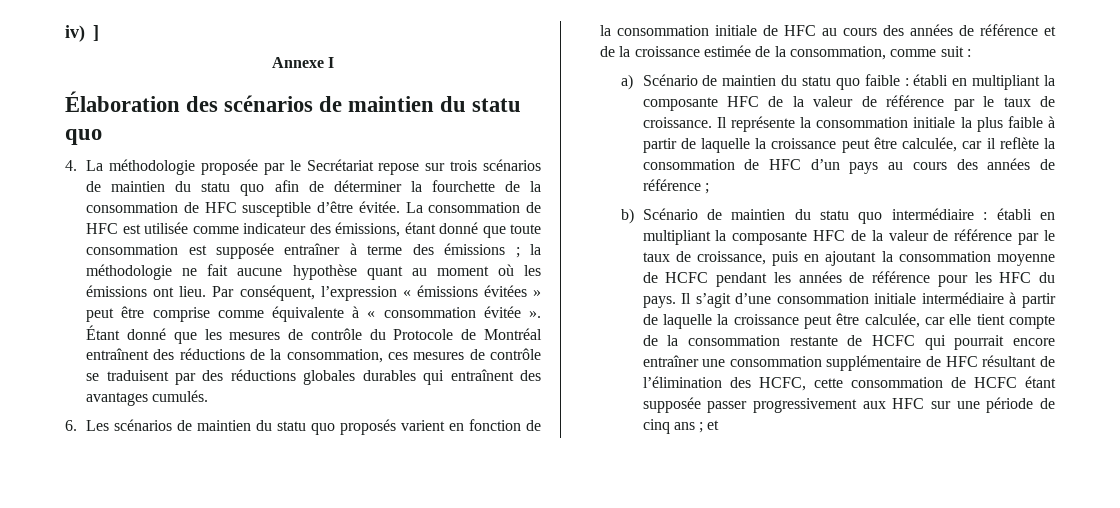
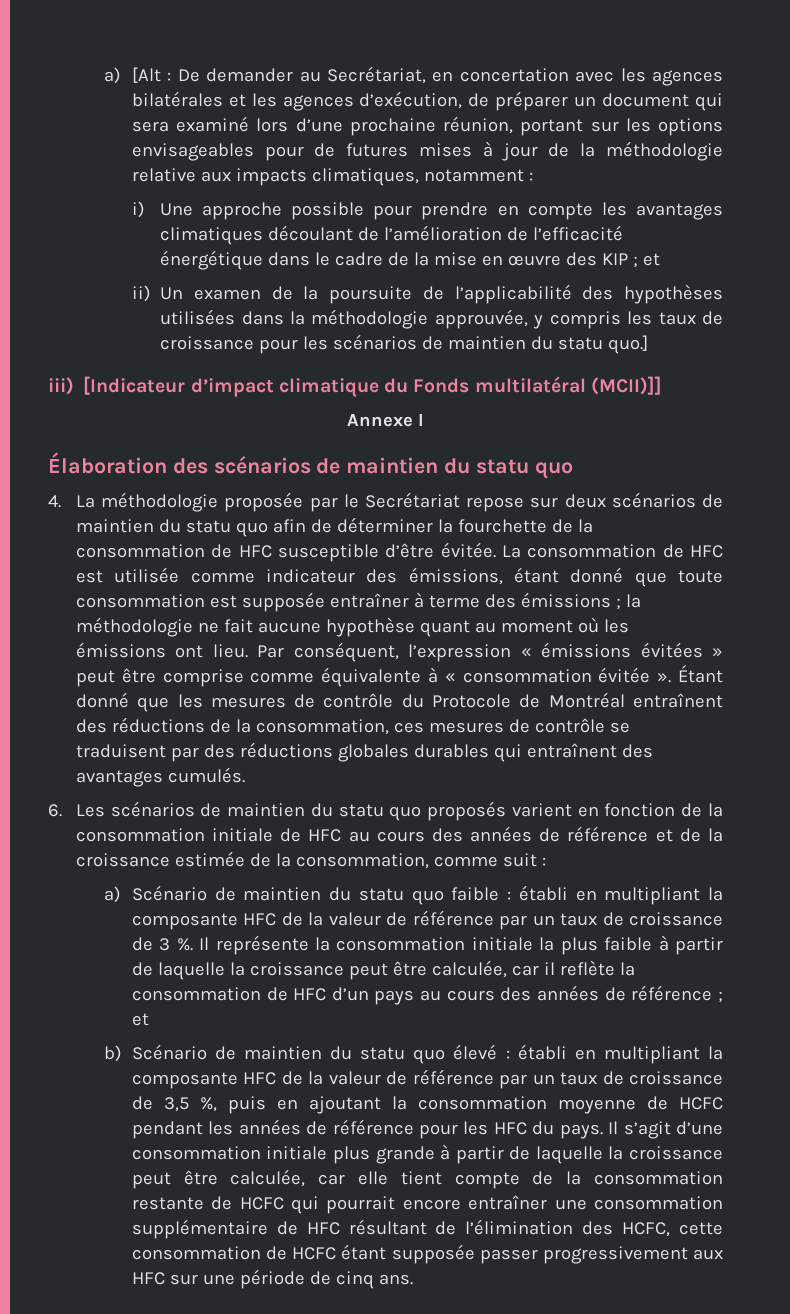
[65,25,99,42] iv) ] -> [103,66,723,86] [131,91,723,111] [131,116,723,136] [131,141,723,161] [131,168,533,186] [131,201,723,220] [159,225,623,245] [159,250,660,270] [131,284,723,304] [160,309,723,329] [160,334,649,354] [48,376,662,397] a) [Alt : De demander au Secrétariat, en concertation avec les agences bilatérales et les agences d’exécution, de préparer un document qui sera examiné lors d’une prochaine réunion, portant sur les options envisageables pour de futures mises à jour de la méthodologie relative aux impacts climatiques, notamment : // i) Une approche possible pour prendre en compte les avantages climatiques découlant de l’amélioration de l’efficacité énergétique dans le cadre de la mise en œuvre des KIP ; et // ii) Un examen de la poursuite de l’applicabilité des hypothèses utilisées dans la méthodologie approuvée, y compris les taux de croissance pour les scénarios de maintien du statu quo.] // iii) [Indicateur d’impact climatique du Fonds multilatéral (MCII)]]
[450,160,478,171] trois -> [564,494,606,508] deux
[983,96,1055,107] [642,117,712,128] le taux de croissance. -> [532,912,723,926] [131,937,193,951] un taux de croissance de 3 %.
(709, 188) none -> [131,1013,149,1026] et
[891,208,974,220] intermédiaire -> [453,1044,498,1060] élevé
[1044,230,1055,241] [642,251,766,265] le taux de croissance, -> [532,1071,723,1085] [131,1096,217,1112] un taux de croissance de 3,5 %,
[921,292,1004,304] intermédiaire -> [332,1146,435,1164] plus grande
[673,420,720,433] ans ; et -> [378,1274,413,1285] ans.

